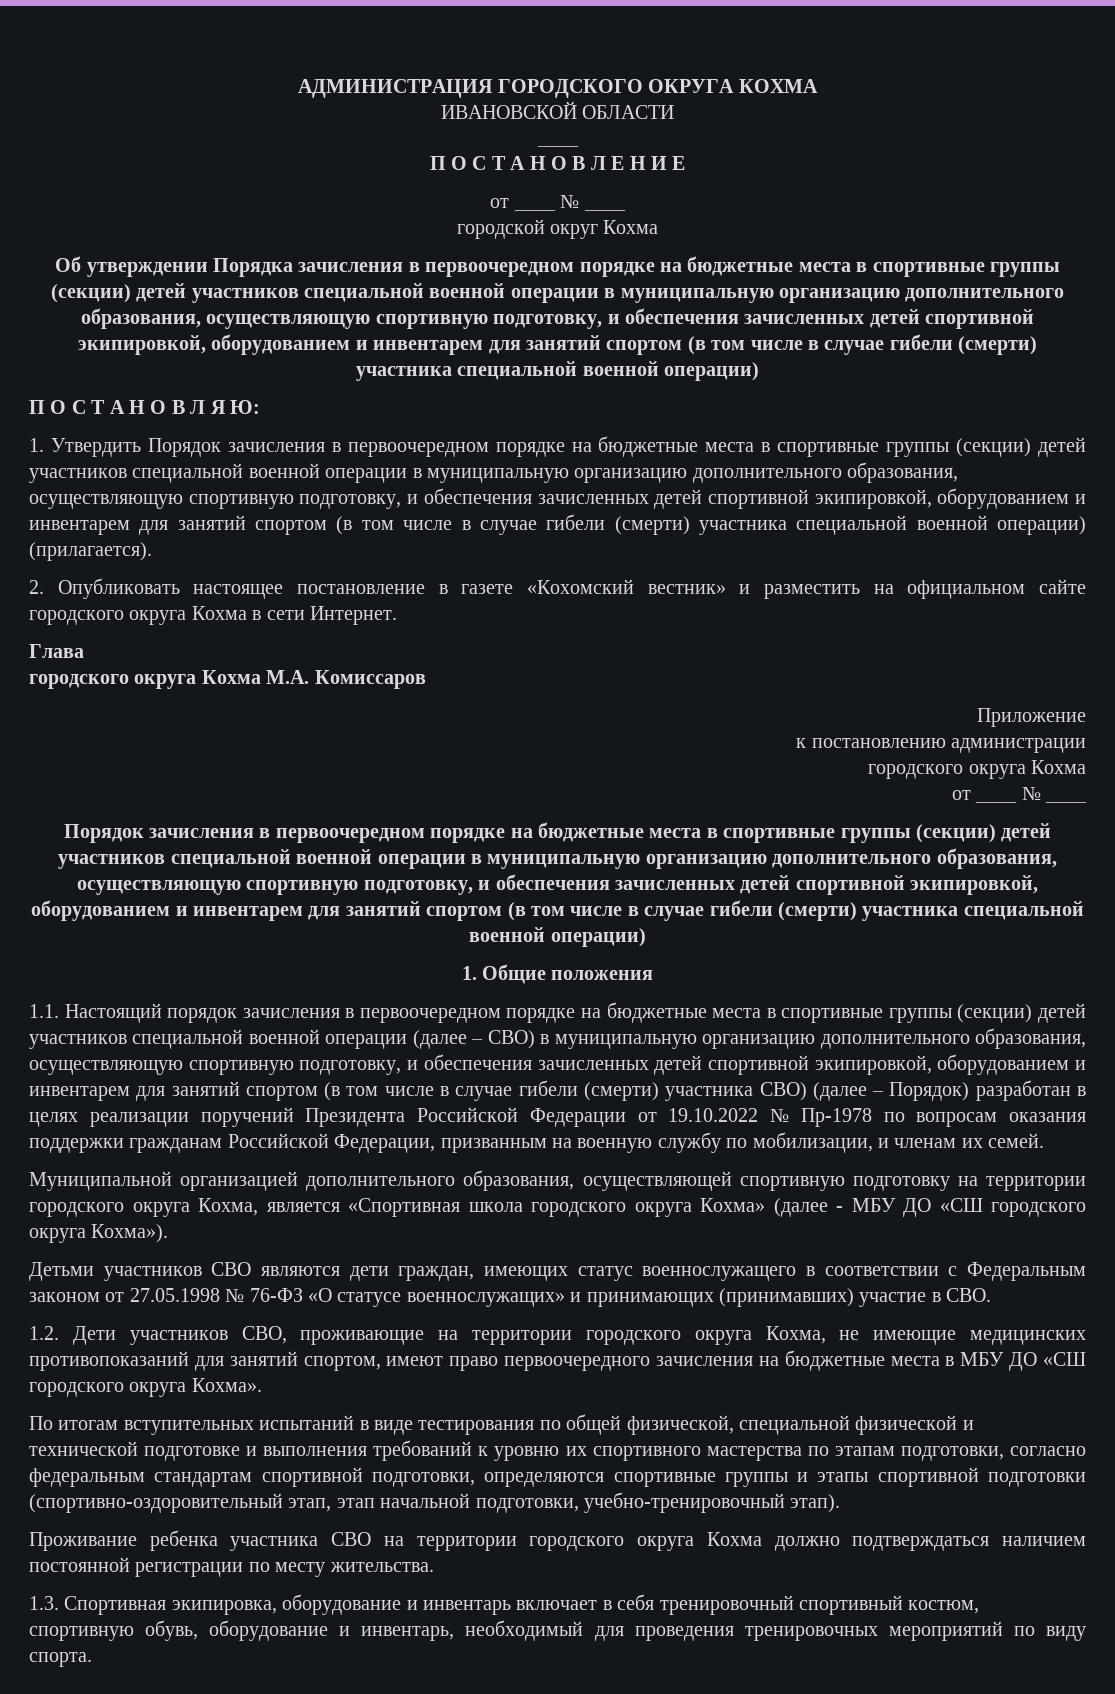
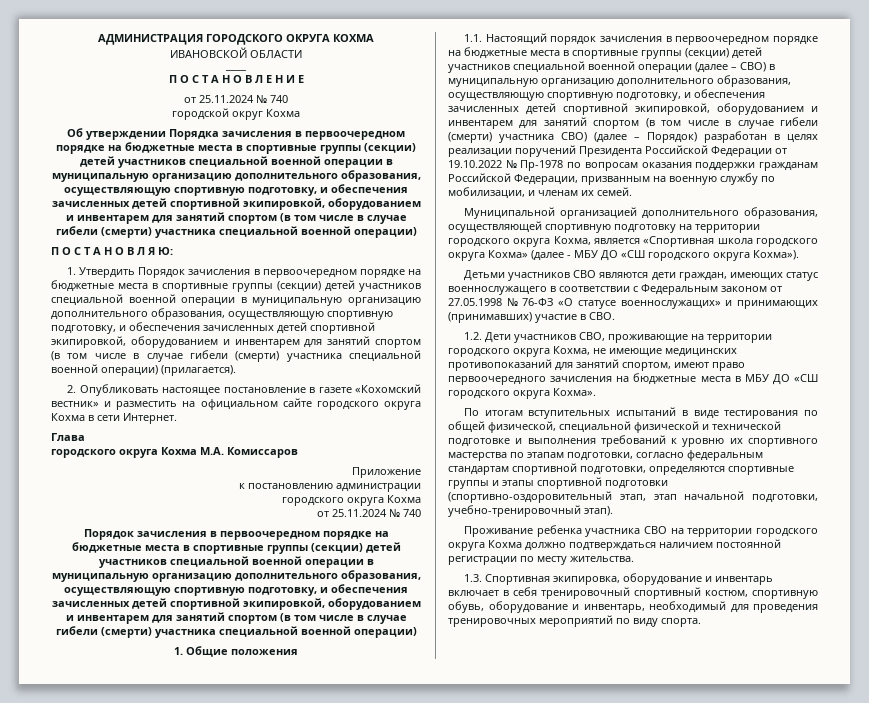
[513,208,556,211] [560,195,580,208] [583,208,626,211] ____ № ____ -> [199,95,288,103] 25.11.2024 № 740
[975,800,1018,803] [1021,787,1041,800] [1045,800,1087,803] ____ № ____ -> [332,509,421,517] 25.11.2024 № 740

